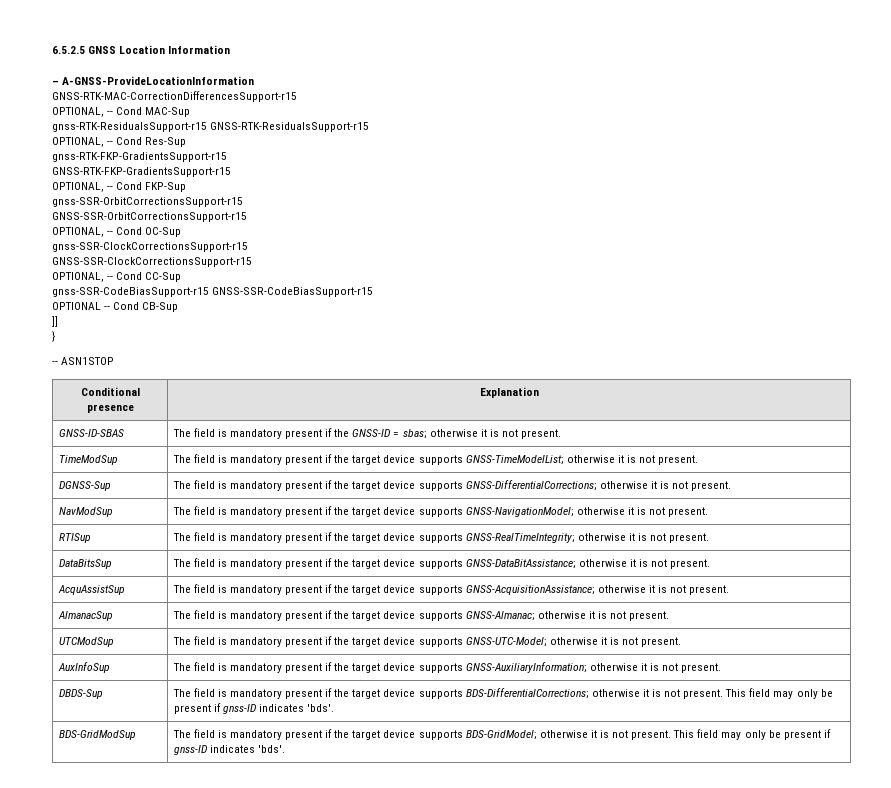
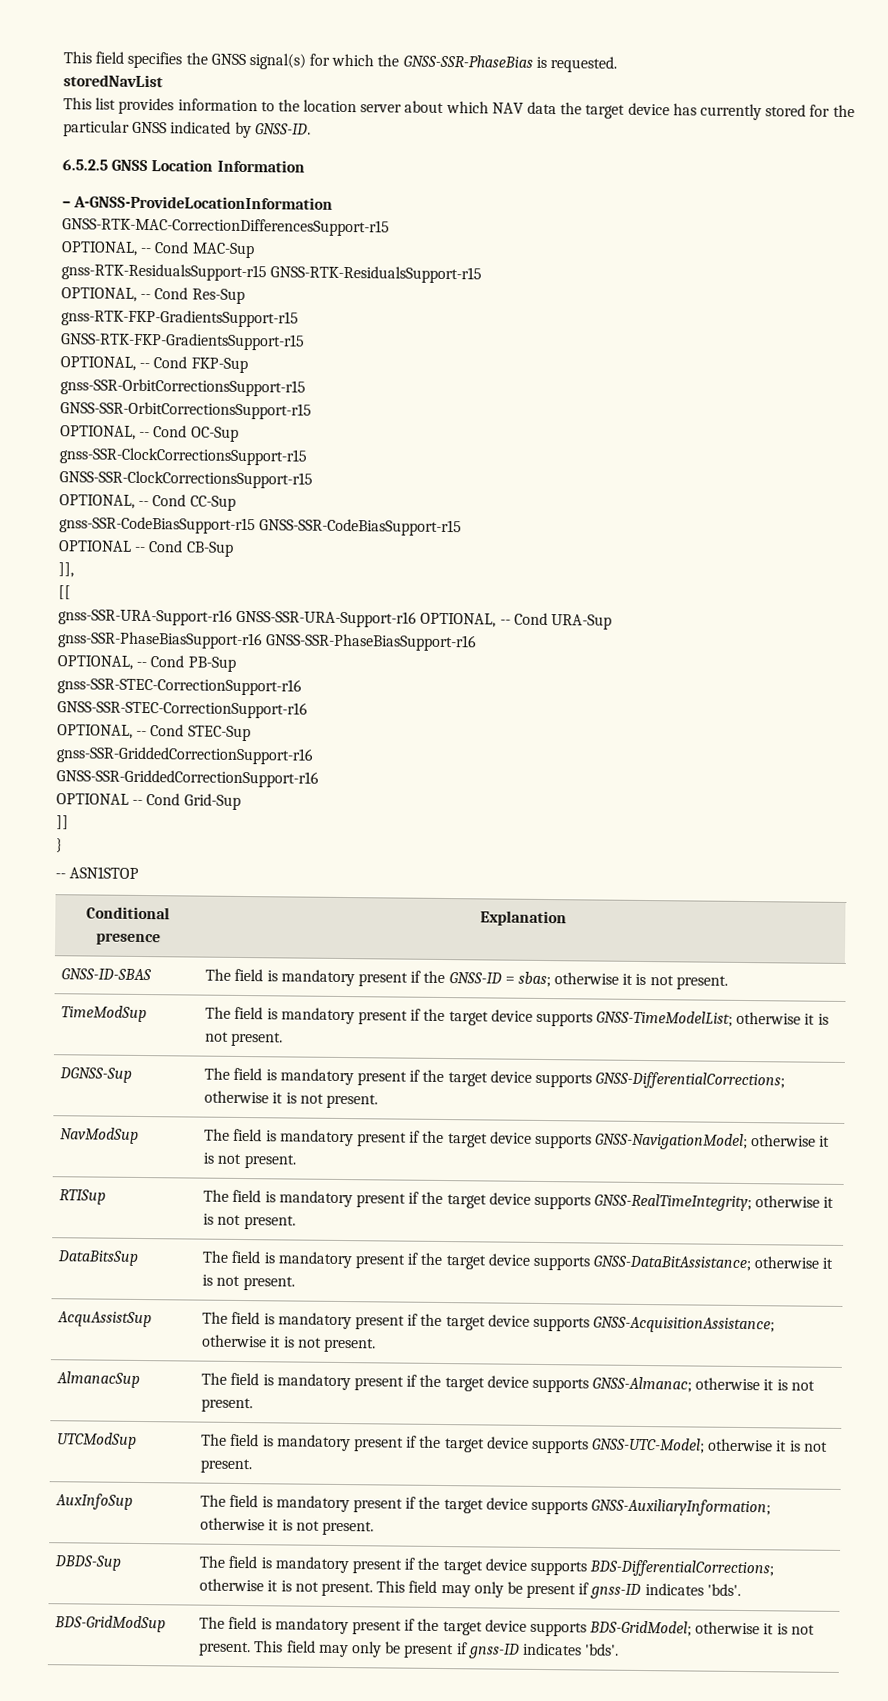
(52, 50) none -> [63,51,618,73] [63,74,163,88] [63,97,855,121] [63,120,311,139] This field specifies the GNSS signal(s) for which the GNSS-SSR-PhaseBias is requested. // storedNavList // This list provides information to the location server about which NAV data the target device has currently stored for the particular GNSS indicated by GNSS-ID. //
(179, 307) none -> [58,562,74,578] [58,585,71,600] [58,608,612,630] [58,631,478,652] [57,655,236,672] [57,677,302,696] [57,700,308,719] [57,724,251,742] [56,746,314,765] [56,769,319,788] [56,793,241,810] // ]], // [[ // gnss-SSR-URA-Support-r16 GNSS-SSR-URA-Support-r16 OPTIONAL, -- Cond URA-Sup // gnss-SSR-PhaseBiasSupport-r16 GNSS-SSR-PhaseBiasSupport-r16 // OPTIONAL, -- Cond PB-Sup // gnss-SSR-STEC-CorrectionSupport-r16 // GNSS-SSR-STEC-CorrectionSupport-r16 // OPTIONAL, -- Cond STEC-Sup // gnss-SSR-GriddedCorrectionSupport-r16 // GNSS-SSR-GriddedCorrectionSupport-r16 // OPTIONAL -- Cond Grid-Sup

